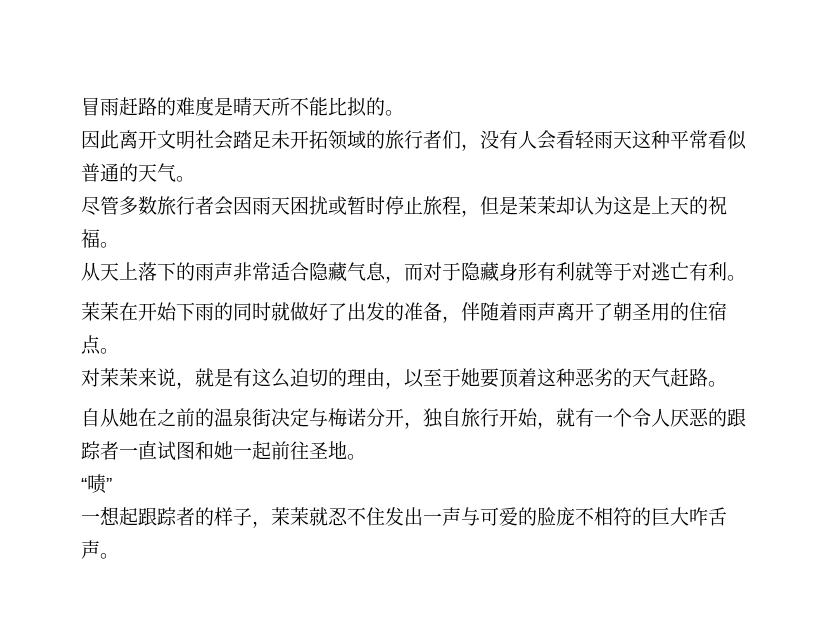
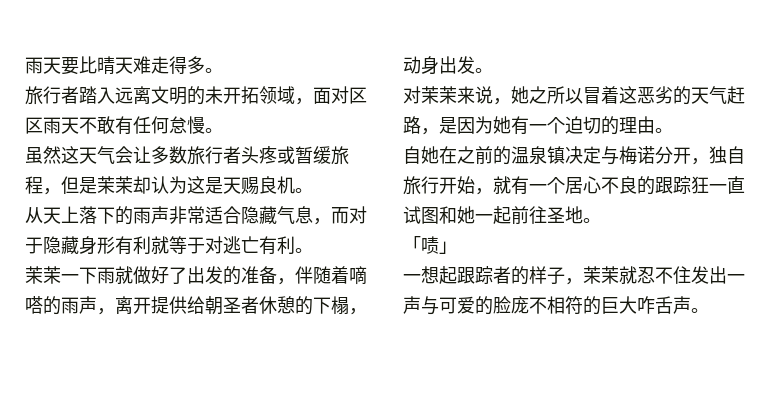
[81,97,404,117] [81,130,747,151] [81,163,195,182] [81,196,423,216] 冒雨赶路的难度是晴天所不能比拟的。 // 因此离开文明社会踏足未开拓领域的旅行者们，没有人会看轻雨天这种平常看似普通的天气。 // 尽管多数旅行者会因雨天困扰或暂时停止 -> [25,56,223,75] [25,86,367,105] [25,116,223,135] [25,146,331,165] 雨天要比晴天难走得多。 // 旅行者踏入远离文明的未开拓领域，面对区区雨天不敢有任何怠慢。 // 虽然这天气会让多数旅行者头疼或暂缓
[651,196,727,215] [81,229,100,248] 上天的祝福 -> [223,176,295,195] 天赐良机
[119,302,271,321] 在开始下雨的同时 -> [61,267,115,284] 一下雨
[518,302,727,321] [81,335,119,355] [81,368,708,389] 雨声离开了朝圣用的住宿点。 // 对茉茉来说，就是有这么迫切的理由，以至于她要顶着这种恶劣的天气赶路 -> [349,266,367,285] [25,296,367,315] [403,56,493,75] [403,86,745,105] [403,116,655,135] 嘀嗒的雨声，离开提供给朝圣者休憩的下榻，动身出发。 // 对茉茉来说，她之所以冒着这恶劣的天气赶路，是因为她有一个迫切的理由
[100,408,119,427] 从 -> (421, 155) none
[252,408,271,427] 街 -> [547,146,565,164] 镇
[632,408,746,427] [81,441,119,460] 令人厌恶的跟踪者 -> [565,176,709,195] 居心不良的跟踪狂
[81,474,112,494] “啧” -> [403,236,457,254] 「啧」

